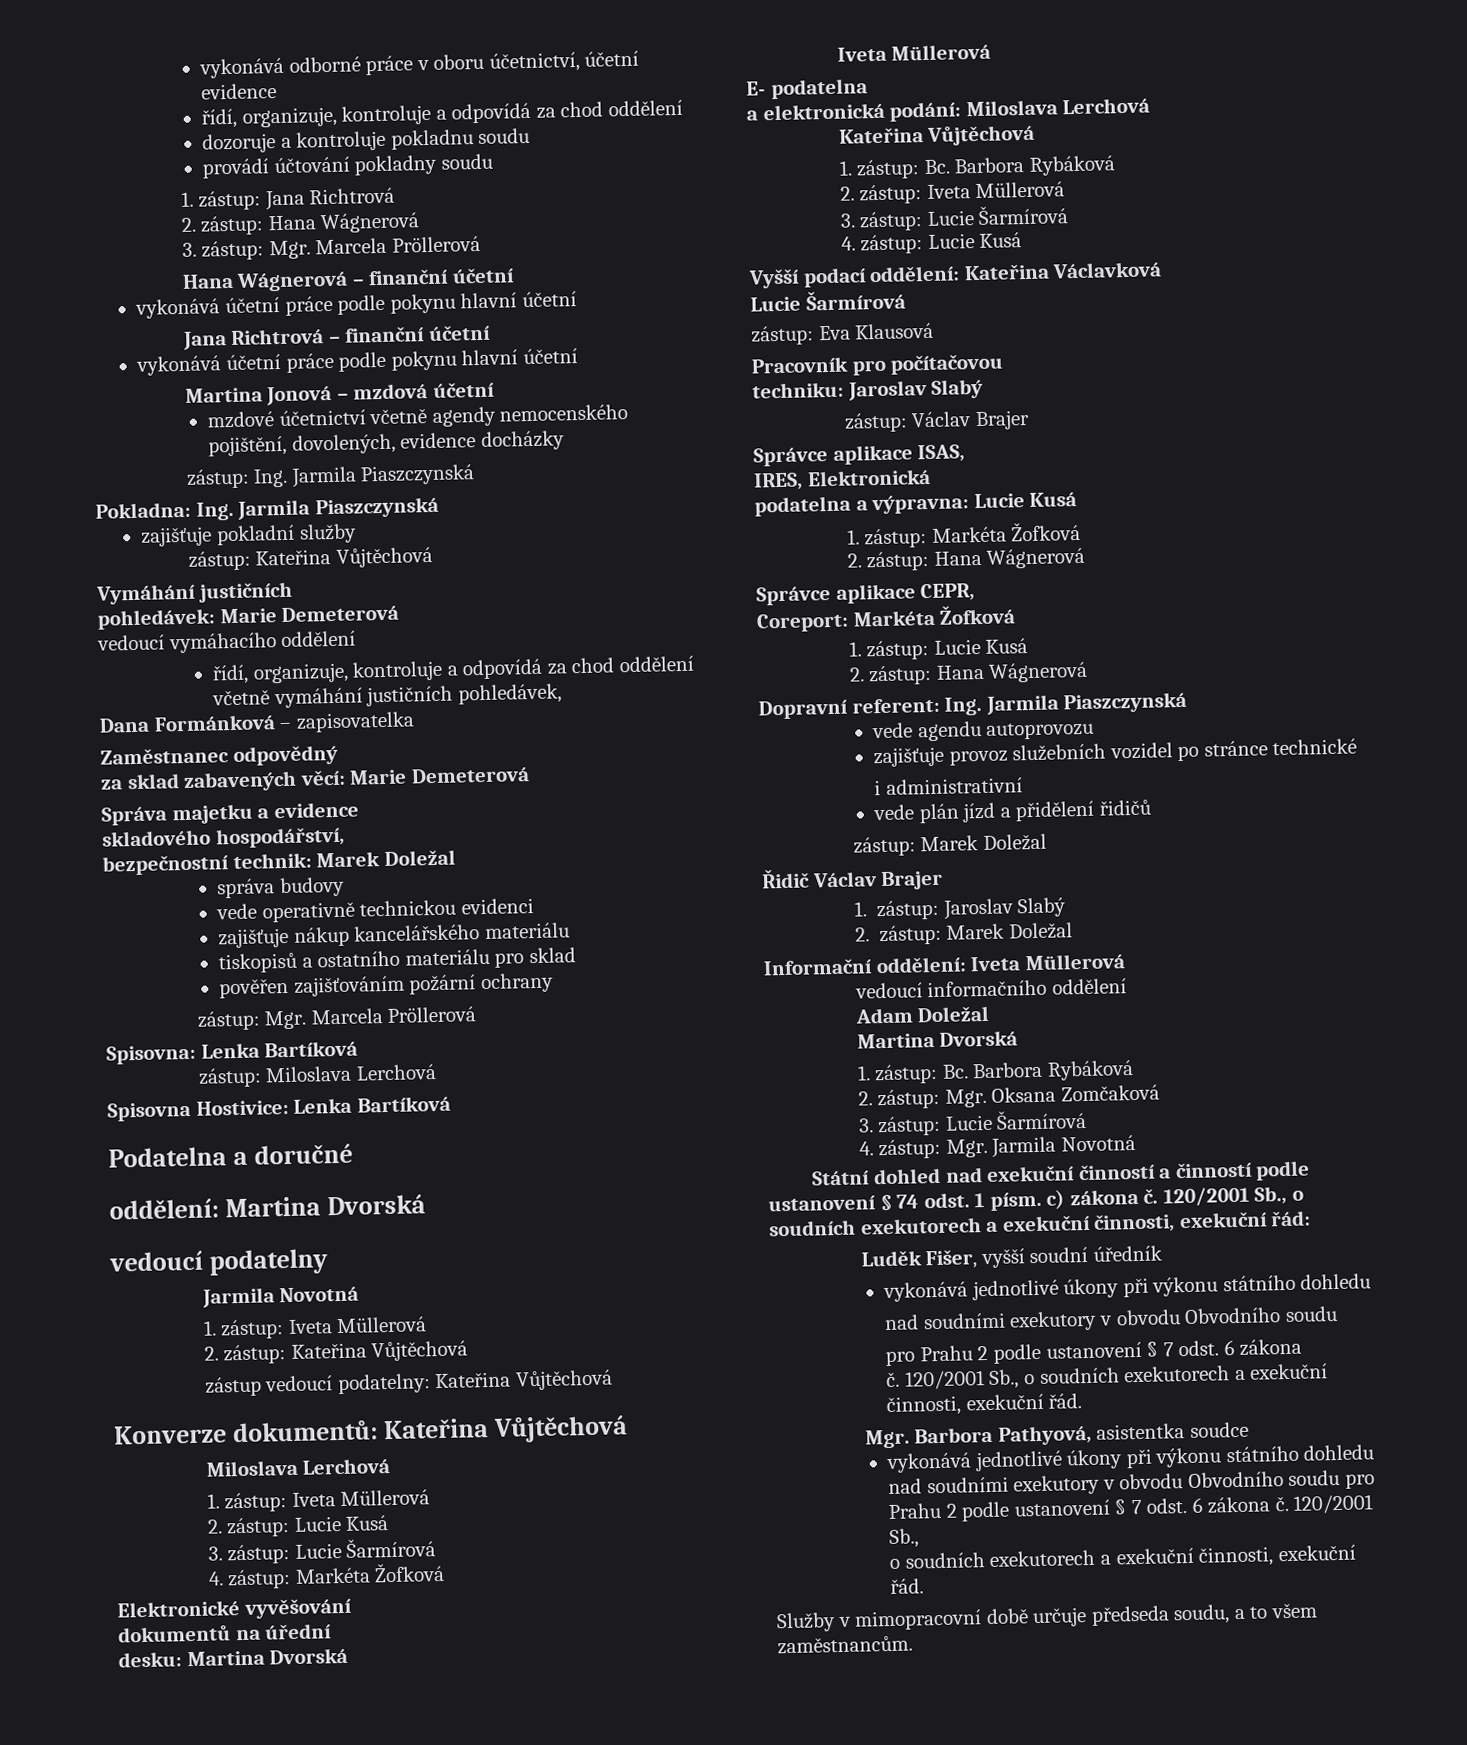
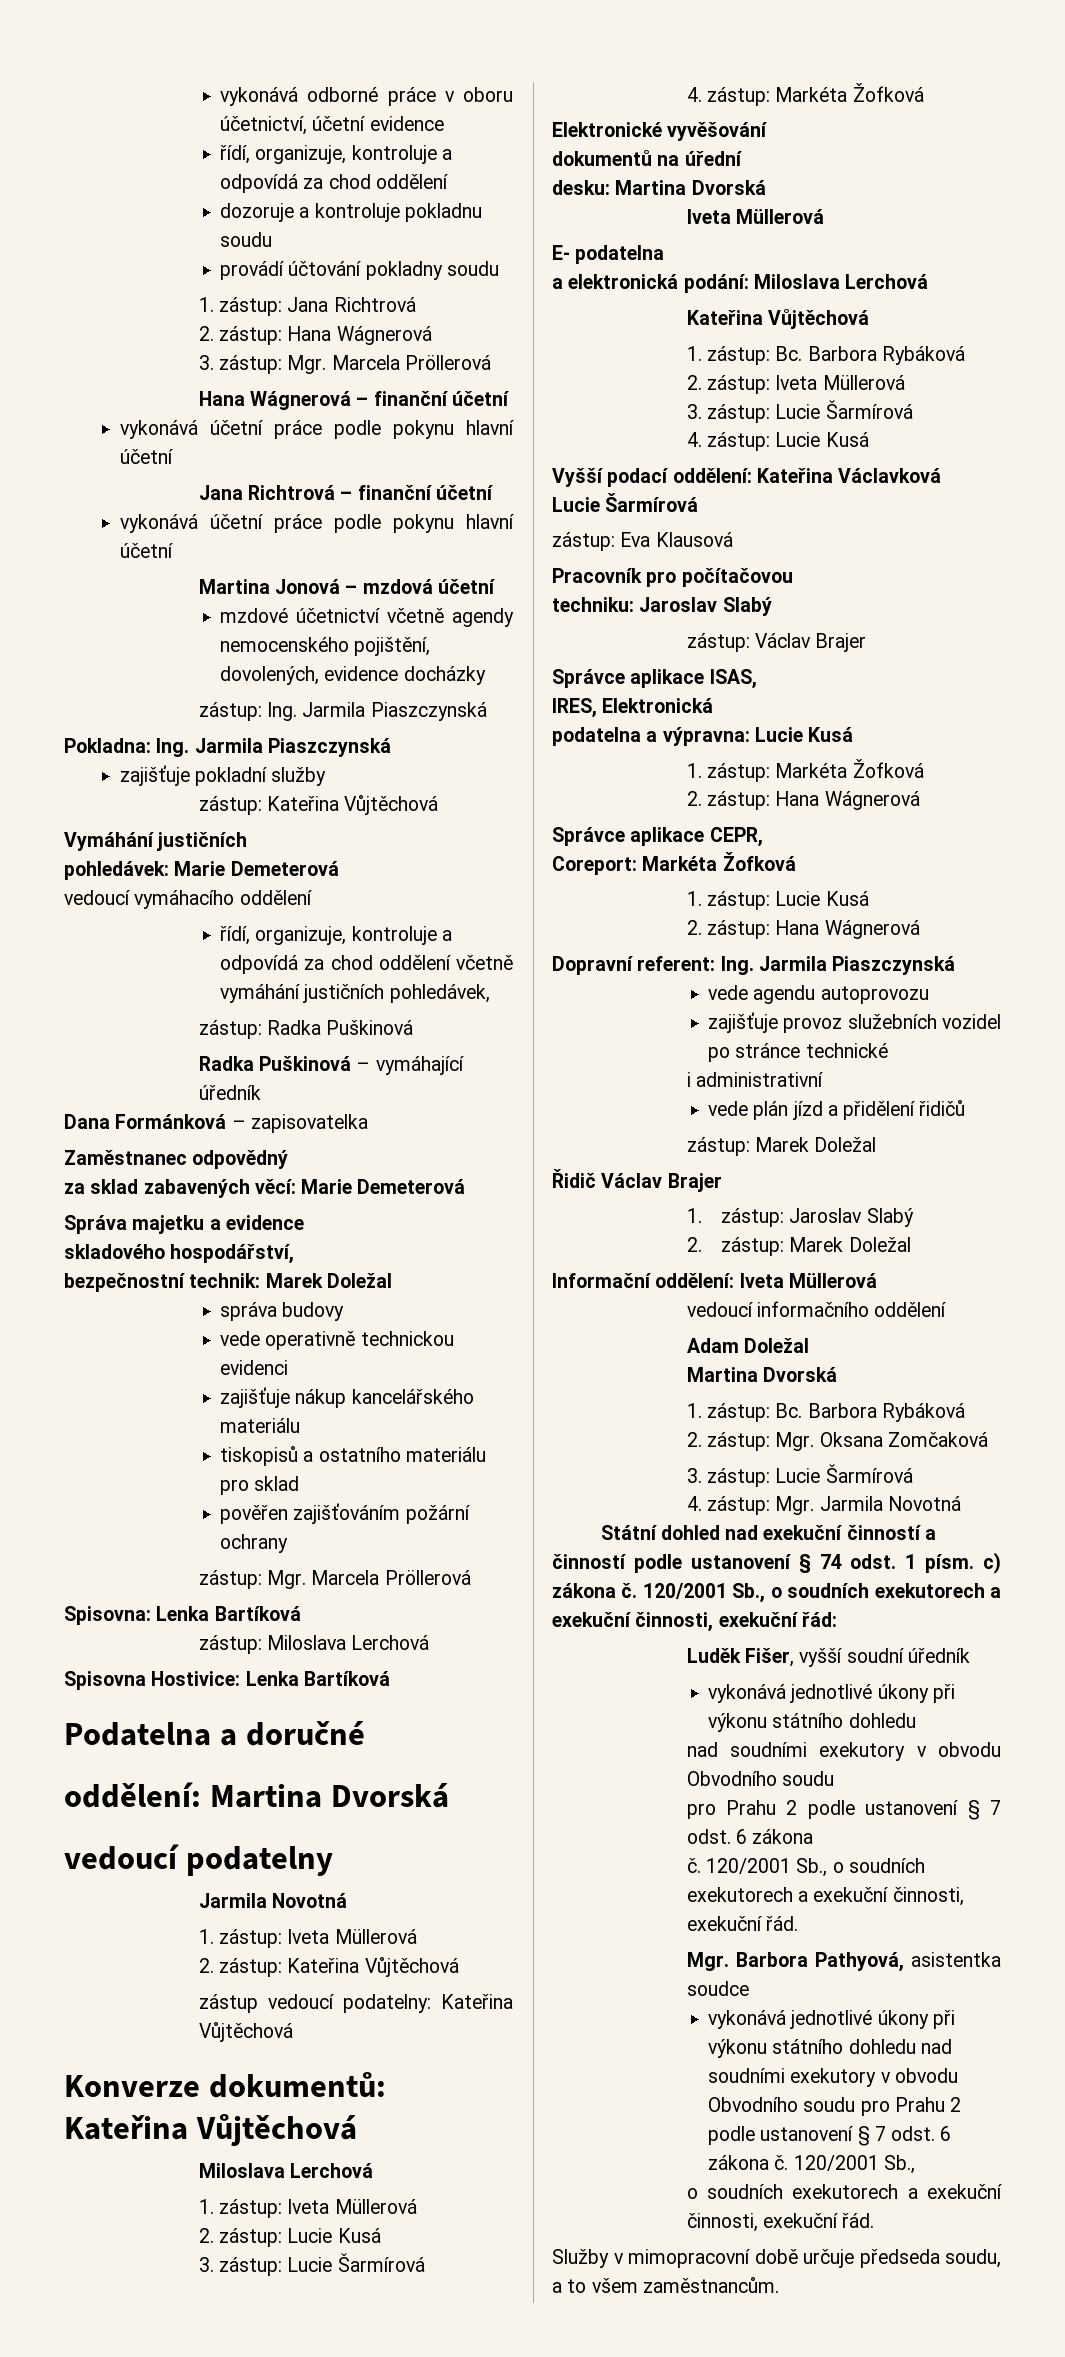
(562, 694) none -> [198,1020,414,1039] [198,1056,464,1075] [198,1085,261,1100] // zástup: Radka Puškinová // Radka Puškinová – vymáhající úředník

